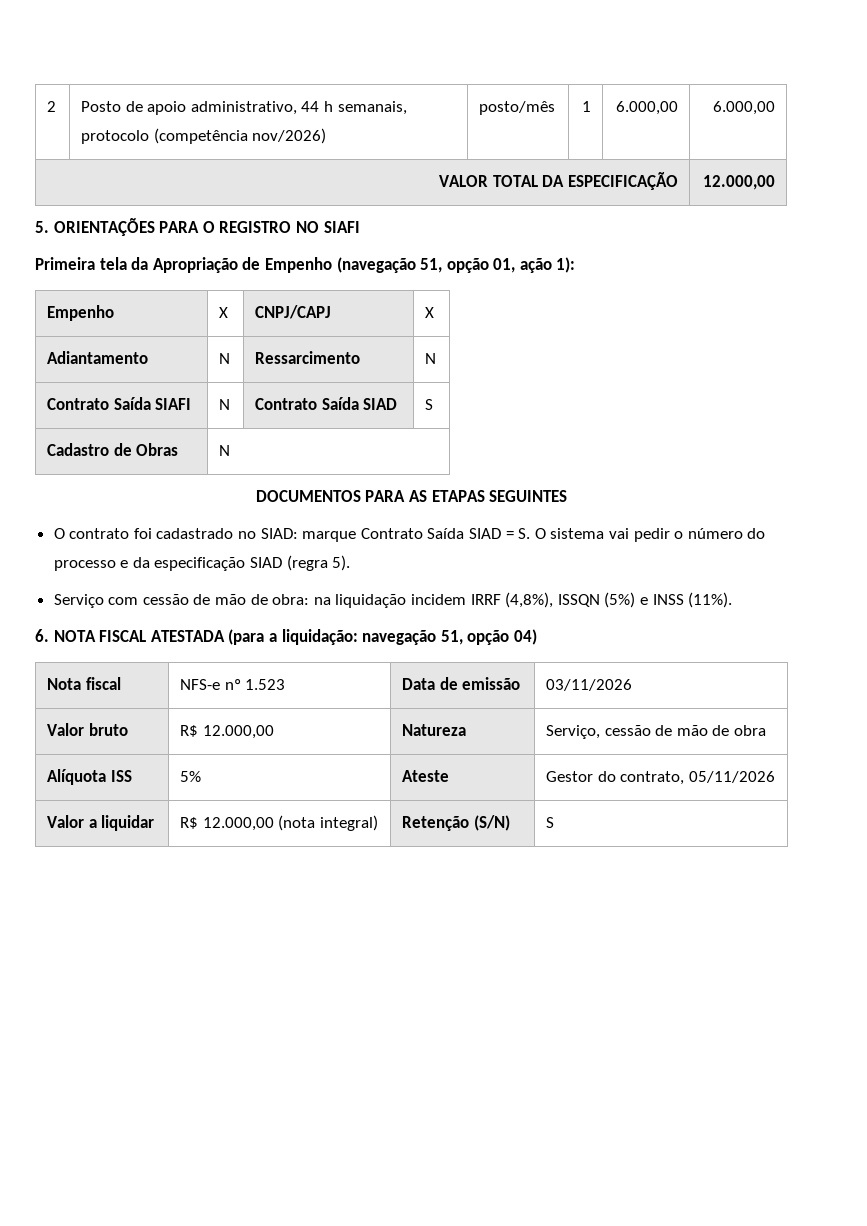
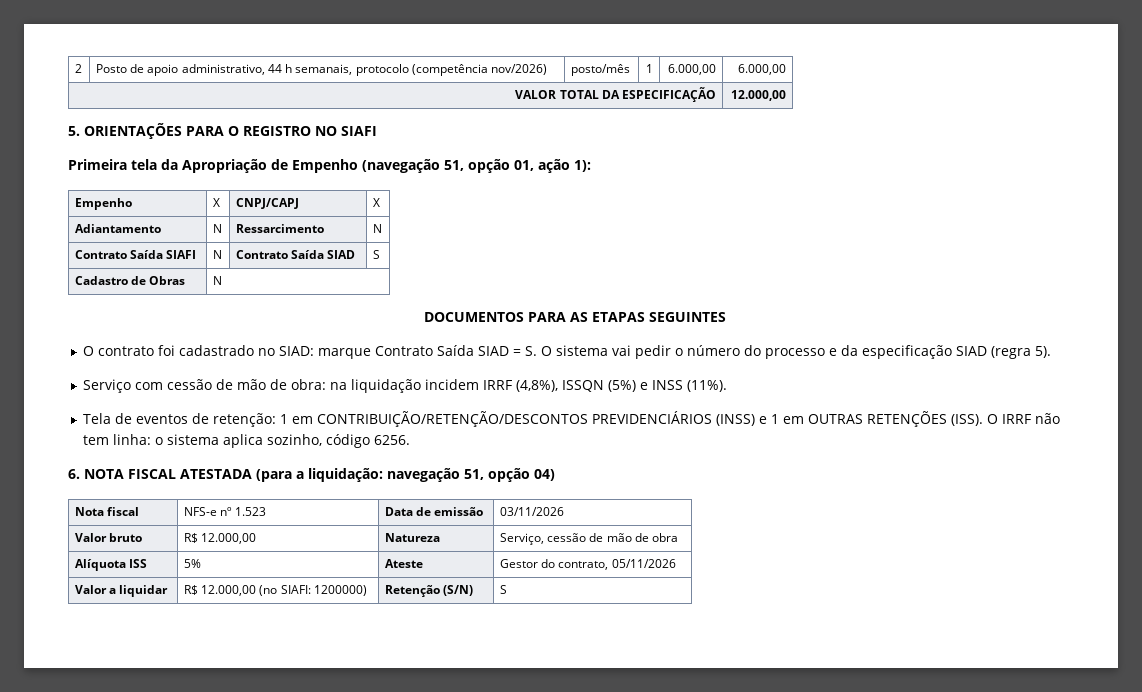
(733, 600) none -> [82,411,1060,427] [82,434,410,448] // Tela de eventos de retenção: 1 em CONTRIBUIÇÃO/RETENÇÃO/DESCONTOS PREVIDENCIÁRIOS (INSS) e 1 em OUTRAS RETENÇÕES (ISS). O IRRF não tem linha: o sistema aplica sozinho, código 6256.
[278,815,378,831] (nota integral) -> [259,585,367,596] (no SIAFI: 1200000)

